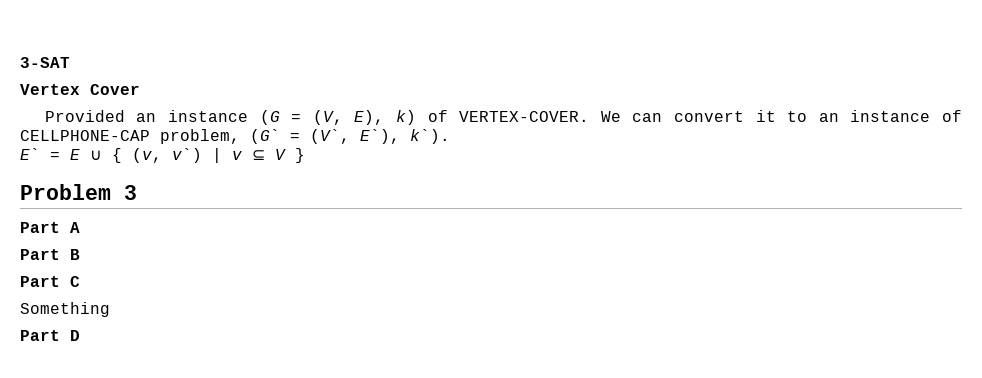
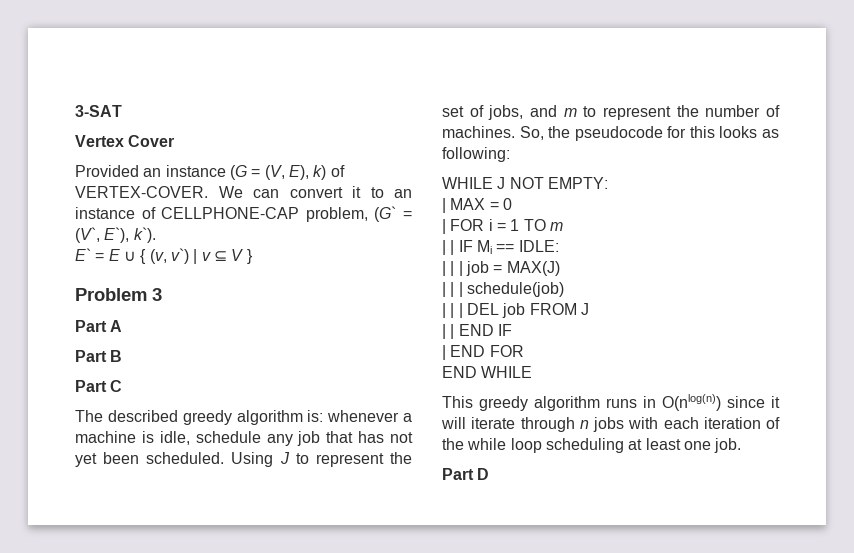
[20,302,110,317] Something -> [75,410,413,425] [75,431,413,446] [75,452,412,467] [442,105,780,120] [442,126,779,141] [442,147,510,162] [442,177,608,189] [442,198,512,213] [442,219,563,234] [442,240,559,255] [442,261,560,276] [442,282,564,297] [442,303,589,318] [442,324,512,339] [442,345,524,360] [442,366,533,378] [442,394,780,411] [441,417,780,432] [442,438,742,453] The described greedy algorithm is: whenever a machine is idle, schedule any job that has not yet been scheduled. Using J to represent the set of jobs, and m to represent the number of machines. So, the pseudocode for this looks as following: // WHILE J NOT EMPTY: // | MAX = 0 // | FOR i = 1 TO m // | | IF Mi == IDLE: // | | | job = MAX(J) // | | | schedule(job) // | | | DEL job FROM J // | | END IF // | END FOR // END WHILE // This greedy algorithm runs in O(nlog(n)) since it will iterate through n jobs with each iteration of the while loop scheduling at least one job.

